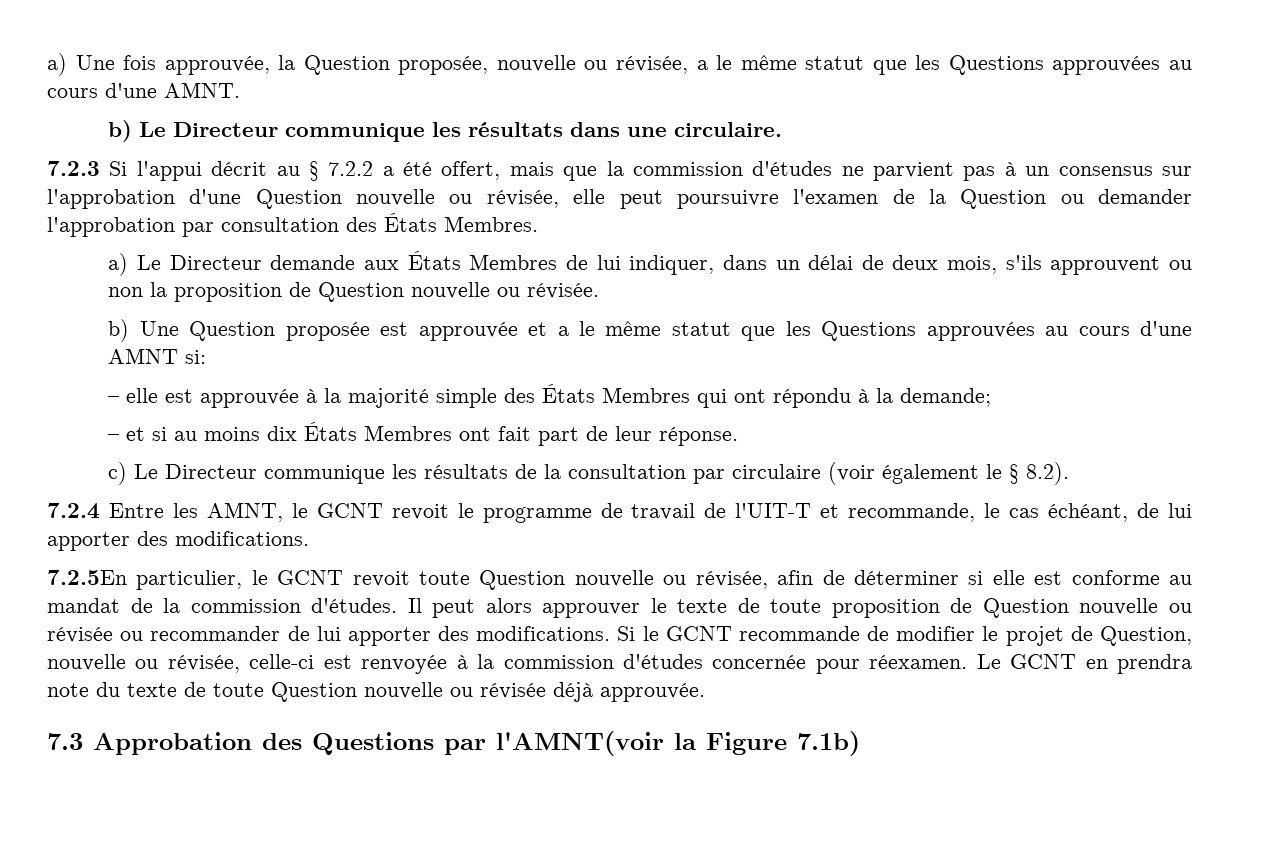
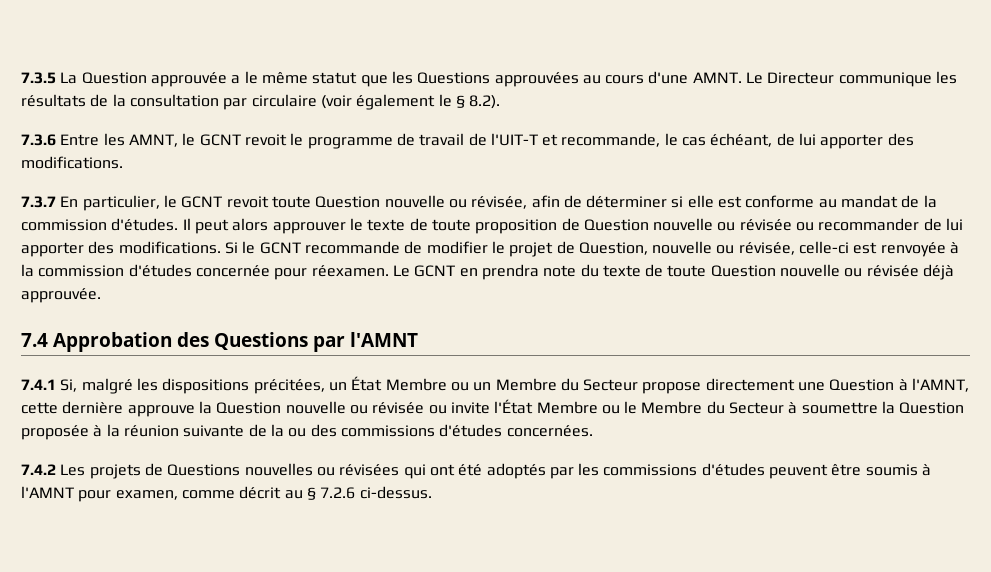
[47,53,688,76] a) Une fois approuvée, la Question proposée, nouvelle ou révisée, -> [21,72,227,87] 7.3.5 La Question approuvée
[108,120,783,142] [47,161,1193,181] [47,189,1193,209] [47,213,538,237] [108,251,1192,276] [108,282,600,302] [108,319,1192,342] [108,348,207,364] [108,384,992,408] [108,422,739,446] [108,462,128,485] // b) Le Directeur communique les résultats dans une circulaire. // 7.2.3 Si l'appui décrit au § 7.2.2 a été offert, mais que la commission d'études ne parvient pas à un consensus sur l'approbation d'une Question nouvelle ou révisée, elle peut poursuivre l'examen de la Question ou demander l'approbation par consultation des États Membres. // a) Le Directeur demande aux États Membres de lui indiquer, dans un délai de deux mois, s'ils approuvent ou non la proposition de Question nouvelle ou révisée. // b) Une Question proposée est approuvée et a le même statut que les Questions approuvées au cours d'une AMNT si: // – elle est approuvée à la majorité simple des États Membres qui ont répondu à la demande; // – et si au moins dix États Membres ont fait part de leur réponse. // c) -> (742, 77) none
[47,503,100,519] 7.2.4 -> [21,134,56,146] 7.3.6
[47,570,127,585] 7.2.5En -> [21,196,79,208] 7.3.7 En
[47,733,83,750] 7.3 -> [21,333,48,347] 7.4
[496,731,860,756] l'AMNT(voir la Figure 7.1b) -> [350,332,418,347] [21,376,970,394] [21,399,965,417] [21,424,593,440] [21,463,932,479] [21,486,432,502] l'AMNT // 7.4.1 Si, malgré les dispositions précitées, un État Membre ou un Membre du Secteur propose directement une Question à l'AMNT, cette dernière approuve la Question nouvelle ou révisée ou invite l'État Membre ou le Membre du Secteur à soumettre la Question proposée à la réunion suivante de la ou des commissions d'études concernées. // 7.4.2 Les projets de Questions nouvelles ou révisées qui ont été adoptés par les commissions d'études peuvent être soumis à l'AMNT pour examen, comme décrit au § 7.2.6 ci-dessus.

